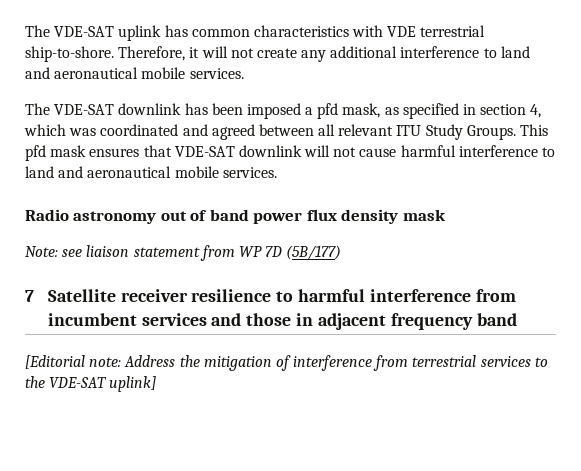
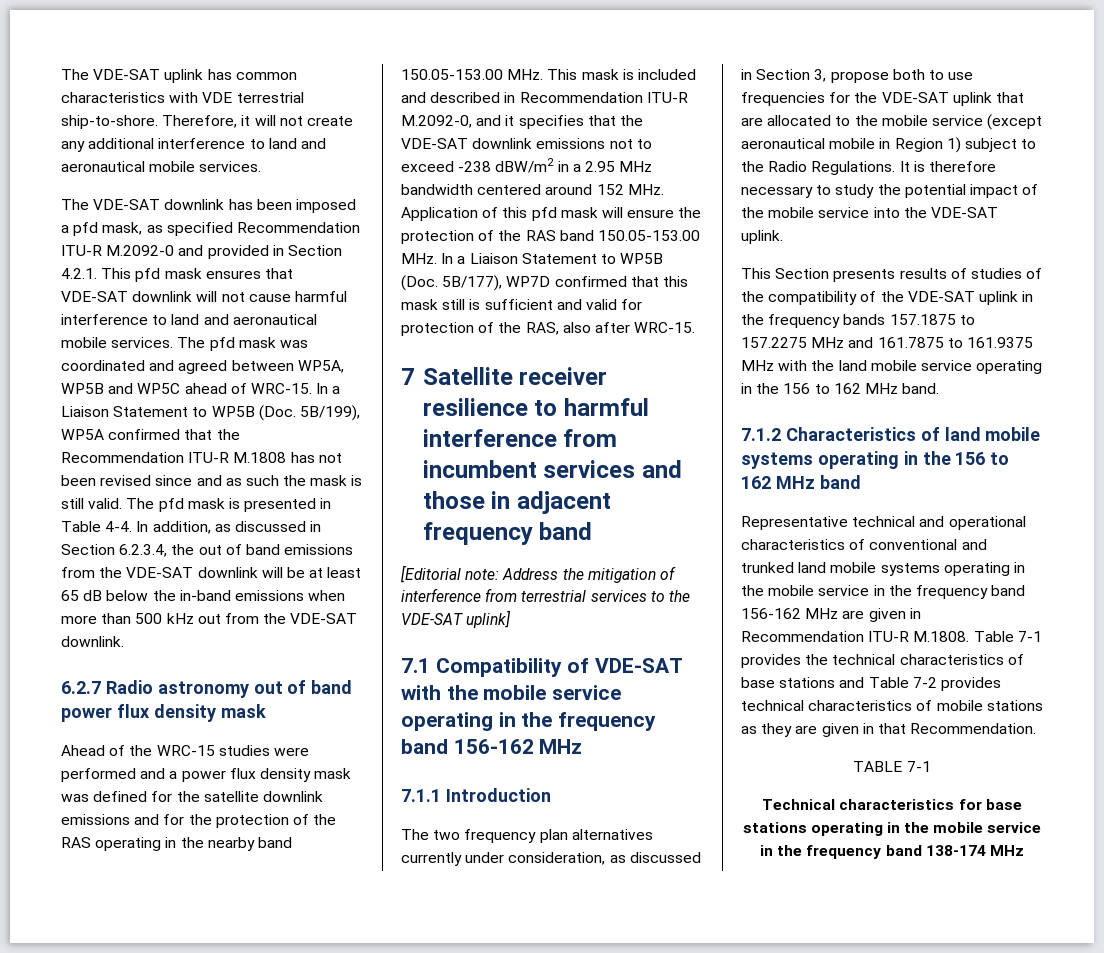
[463,104,542,118] [24,124,516,140] in section 4, which was coordinated and agreed between all relevant ITU Study Groups. -> [236,222,360,233] [61,245,342,259] [61,268,97,279] Recommendation ITU-R M.2092-0 and provided in Section 4.2.1.
(277, 172) // -> [177,337,308,351] [61,360,344,374] [61,383,341,394] [61,405,360,421] [61,429,240,440] [61,452,342,463] [61,475,363,486] [61,498,332,512] [61,521,322,534] [61,544,354,557] [61,567,362,578] [61,590,346,601] [61,613,358,624] [61,636,124,647] [61,681,101,694] The pfd mask was coordinated and agreed between WP5A, WP5B and WP5C ahead of WRC-15. In a Liaison Statement to WP5B (Doc. 5B/199), WP5A confirmed that the Recommendation ITU-R M.1808 has not been revised since and as such the mask is still valid. The pfd mask is presented in Table 4-4. In addition, as discussed in Section 6.2.3.4, the out of band emissions from the VDE-SAT downlink will be at least 65 dB below the in-band emissions when more than 500 kHz out from the VDE-SAT downlink. // 6.2.7
[25,245,342,261] Note: see liaison statement from WP 7D (5B/177) -> [61,745,309,756] [61,768,352,782] [61,791,323,802] [61,814,337,828] [61,837,292,851] [401,69,696,80] [401,92,688,103] [401,115,643,129] [401,138,652,149] [401,158,653,173] [401,184,664,195] [401,207,702,221] [401,230,700,244] [401,253,664,264] [401,275,688,291] [401,299,643,310] [401,322,696,336] Ahead of the WRC-15 studies were performed and a power flux density mask was defined for the satellite downlink emissions and for the protection of the RAS operating in the nearby band 150.05-153.00 MHz. This mask is included and described in Recommendation ITU-R M.2092-0, and it specifies that the VDE-SAT downlink emissions not to exceed -238 dBW/m2 in a 2.95 MHz bandwidth centered around 152 MHz. Application of this pfd mask will ensure the protection of the RAS band 150.05-153.00 MHz. In a Liaison Statement to WP5B (Doc. 5B/177), WP7D confirmed that this mask still is sufficient and valid for protection of the RAS, also after WRC-15.
(157, 384) none -> [401,658,684,677] [401,685,622,700] [401,712,657,731] [401,739,583,754] [401,788,551,802] [401,829,653,843] [401,852,701,866] [741,69,974,83] [741,92,1024,106] [741,114,1043,130] [741,137,1037,153] [741,161,996,175] [741,184,1039,198] [741,207,998,218] [741,230,783,244] [741,268,1043,282] [741,291,1034,305] [741,314,975,328] [741,337,1033,348] [741,360,1043,374] [741,383,940,394] [741,427,1041,441] [741,451,1010,469] [741,475,861,489] [741,516,1026,530] [741,539,987,550] [741,562,1025,576] [741,585,1026,599] [741,608,921,622] [741,631,1042,642] [741,654,1024,668] [741,677,1001,691] [741,700,1043,711] [741,723,1037,737] [853,761,931,772] [762,799,1022,810] [742,822,1042,836] [760,845,1024,859] // 7.1 Compatibility of VDE-SAT with the mobile service operating in the frequency band 156-162 MHz // 7.1.1 Introduction // The two frequency plan alternatives currently under consideration, as discussed in Section 3, propose both to use frequencies for the VDE-SAT uplink that are allocated to the mobile service (except aeronautical mobile in Region 1) subject to the Radio Regulations. It is therefore necessary to study the potential impact of the mobile service into the VDE-SAT uplink. // This Section presents results of studies of the compatibility of the VDE-SAT uplink in the frequency bands 157.1875 to 157.2275 MHz and 161.7875 to 161.9375 MHz with the land mobile service operating in the 156 to 162 MHz band. // 7.1.2 Characteristics of land mobile systems operating in the 156 to 162 MHz band // Representative technical and operational characteristics of conventional and trunked land mobile systems operating in the mobile service in the frequency band 156-162 MHz are given in Recommendation ITU-R M.1808. Table 7-1 provides the technical characteristics of base stations and Table 7-2 provides technical characteristics of mobile stations as they are given in that Recommendation. // TABLE 7-1 // Technical characteristics for base stations operating in the mobile service in the frequency band 138-174 MHz

